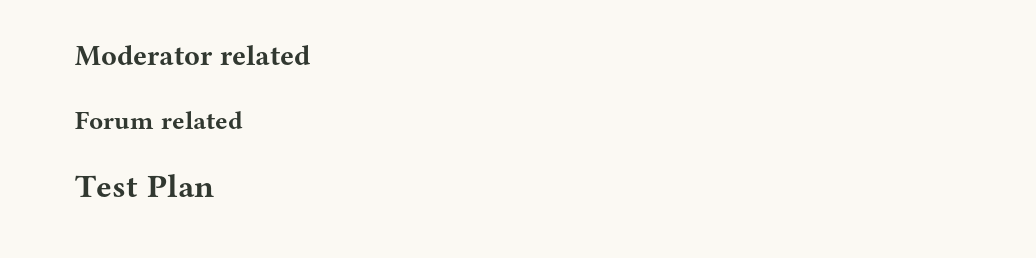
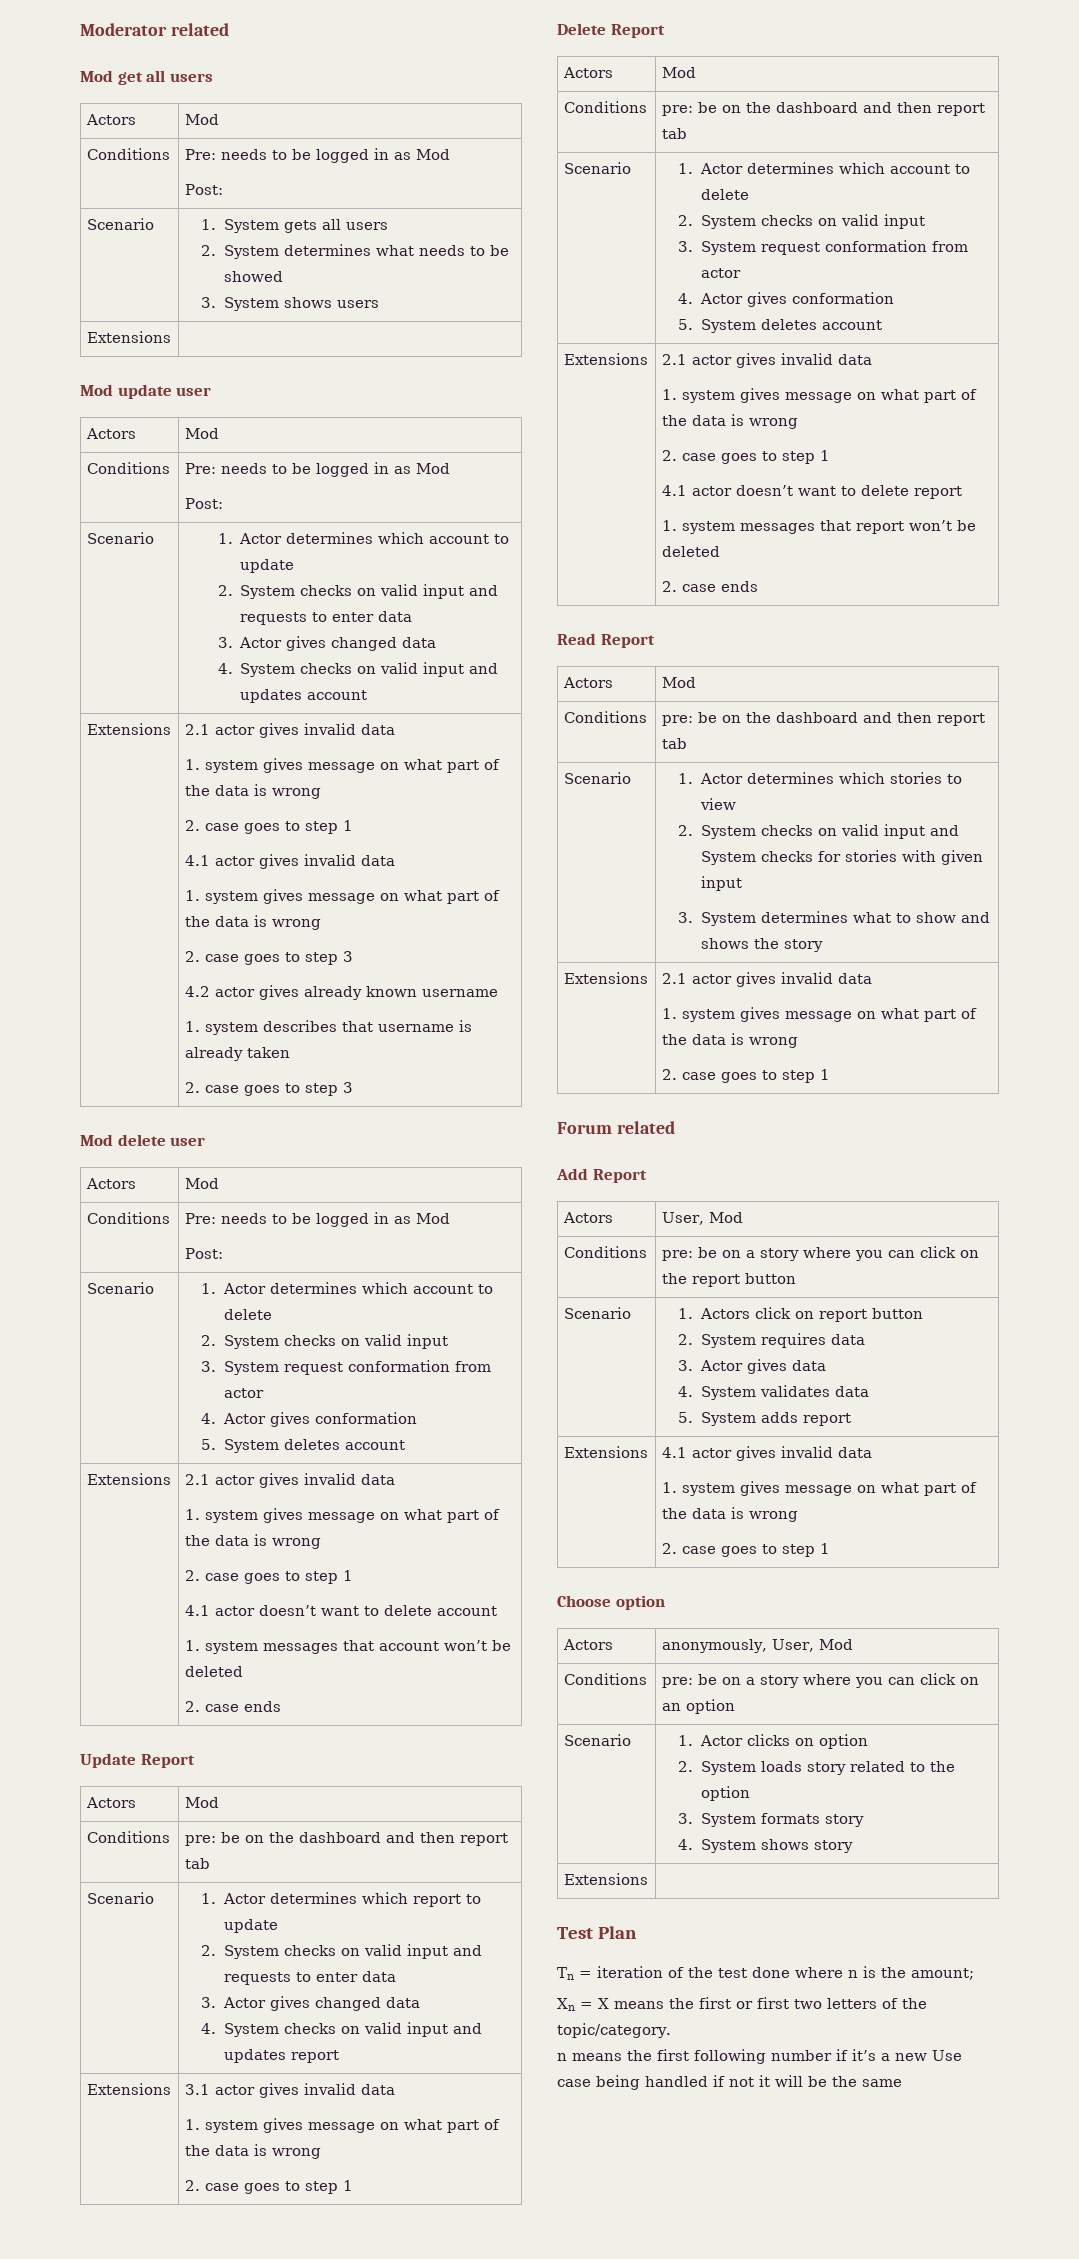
[75,111,244,129] [75,174,214,197] Forum related // Test Plan -> [80,70,213,85] [85,114,136,125] [184,114,219,125] [86,148,170,160] [184,148,450,163] [184,184,223,195] [86,218,154,230] [201,219,388,233] [201,244,509,259] [223,271,283,282] [201,297,379,311] [86,331,171,343] [80,384,212,399] [85,428,136,439] [184,428,219,439] [86,462,170,474] [184,462,450,477] [184,498,223,509] [86,532,154,544] [217,532,510,544] [240,559,295,573] [217,584,499,599] [240,611,413,625] [217,636,437,651] [217,662,499,677] [240,689,368,703] [86,723,171,735] [184,723,395,738] [184,758,500,773] [184,784,321,799] [184,820,353,834] [184,854,395,869] [184,889,500,904] [184,915,321,930] [184,951,353,965] [184,985,498,1000] [184,1020,472,1035] [184,1047,290,1061] [184,1082,353,1096] [80,1134,206,1146] [85,1178,136,1189] [184,1178,219,1189] [86,1212,170,1224] [184,1212,450,1227] [184,1248,223,1259] [86,1282,154,1294] [201,1282,493,1294] [223,1309,272,1320] [201,1334,448,1349] [201,1360,491,1375] [223,1388,264,1398] [201,1412,417,1427] [201,1439,405,1453] [86,1473,171,1485] [184,1473,395,1488] [184,1508,500,1523] [184,1534,321,1549] [184,1570,353,1584] [184,1605,497,1616] [184,1640,511,1654] [184,1666,243,1677] [184,1701,281,1712] [80,1753,195,1768] [85,1797,136,1808] [184,1797,219,1808] [86,1831,170,1843] [184,1832,508,1846] [184,1858,210,1869] [86,1892,154,1904] [201,1892,481,1907] [223,1919,278,1933] [201,1944,482,1959] [223,1971,396,1985] [201,1996,420,2011] [201,2022,482,2037] [223,2049,339,2063] [86,2083,171,2095] [184,2083,395,2098] [184,2118,500,2133] [184,2144,321,2159] [184,2180,353,2194] [557,23,665,38] [562,67,613,78] [661,67,696,78] [563,101,647,113] [661,102,985,116] [661,128,687,139] [563,162,631,174] [678,162,970,174] [700,189,749,200] [678,214,925,229] [678,240,968,255] [700,268,741,278] [678,292,894,307] [678,319,882,333] [563,353,648,365] [661,353,872,368] [661,388,977,403] [661,414,798,429] [661,450,830,464] [661,485,962,499] [661,520,976,534] [661,546,720,557] [661,581,758,592] [557,633,655,648] [562,677,613,688] [661,677,696,688] [563,711,647,723] [661,712,985,726] [661,738,687,749] [563,772,631,784] [678,772,962,784] [699,798,736,810] [678,824,959,839] [700,850,983,865] [700,876,742,891] [678,911,990,926] [700,938,823,952] [563,972,648,984] [661,972,872,987] [661,1007,977,1022] [661,1033,798,1048] [661,1069,830,1083] [557,1121,675,1134] [556,1168,647,1183] [562,1212,613,1223] [661,1212,743,1225] [563,1246,647,1258] [661,1246,979,1261] [661,1273,796,1287] [563,1307,631,1319] [678,1307,923,1322] [678,1333,865,1348] [678,1359,826,1374] [678,1385,869,1400] [678,1412,851,1426] [563,1446,648,1458] [661,1446,872,1461] [661,1481,977,1496] [661,1507,798,1522] [661,1543,830,1557] [557,1595,665,1610] [562,1639,613,1650] [661,1639,853,1653] [563,1673,647,1685] [661,1673,979,1688] [661,1699,735,1714] [563,1734,631,1746] [678,1734,868,1749] [678,1761,955,1775] [700,1786,750,1801] [678,1813,864,1827] [678,1839,853,1853] [563,1873,648,1885] [557,1926,637,1939] [557,1966,974,1980] [557,1997,927,2011] [557,2023,671,2038] [557,2049,962,2064] [557,2075,902,2090] Mod get all users // Actors | Mod // Conditions | Pre: needs to be logged in as Mod // Post: // Scenario | 1. System gets all users // 2. System determines what needs to be showed // 3. System shows users // Extensions | // Mod update user // Actors | Mod // Conditions | Pre: needs to be logged in as Mod // Post: // Scenario | 1. Actor determines which account to update // 2. System checks on valid input and requests to enter data // 3. Actor gives changed data // 4. System checks on valid input and updates account // Extensions | 2.1 actor gives invalid data // 1. system gives message on what part of the data is wrong // 2. case goes to step 1 // 4.1 actor gives invalid data // 1. system gives message on what part of the data is wrong // 2. case goes to step 3 // 4.2 actor gives already known username // 1. system describes that username is already taken // 2. case goes to step 3 // Mod delete user // Actors | Mod // Conditions | Pre: needs to be logged in as Mod // Post: // Scenario | 1. Actor determines which account to delete // 2. System checks on valid input // 3. System request conformation from actor // 4. Actor gives conformation // 5. System deletes account // Extensions | 2.1 actor gives invalid data // 1. system gives message on what part of the data is wrong // 2. case goes to step 1 // 4.1 actor doesn’t want to delete account // 1. system messages that account won’t be deleted // 2. case ends // Update Report // Actors | Mod // Conditions | pre: be on the dashboard and then report tab // Scenario | 1. Actor determines which report to update // 2. System checks on valid input and requests to enter data // 3. Actor gives changed data // 4. System checks on valid input and updates report // Extensions | 3.1 actor gives invalid data // 1. system gives message on what part of the data is wrong // 2. case goes to step 1 // Delete Report // Actors | Mod // Conditions | pre: be on the dashboard and then report tab // Scenario | 1. Actor determines which account to delete // 2. System checks on valid input // 3. System request conformation from actor // 4. Actor gives conformation // 5. System deletes account // Extensions | 2.1 actor gives invalid data // 1. system gives message on what part of the data is wrong // 2. case goes to step 1 // 4.1 actor doesn’t want to delete report // 1. system messages that report won’t be deleted // 2. case ends // Read Report // Actors | Mod // Conditions | pre: be on the dashboard and then report tab // Scenario | 1. Actor determines which stories to view // 2. System checks on valid input and System checks for stories with given input // 3. System determines what to show and shows the story // Extensions | 2.1 actor gives invalid data // 1. system gives message on what part of the data is wrong // 2. case goes to step 1 // Forum related // Add Report // Actors | User, Mod // Conditions | pre: be on a story where you can click on the report button // Scenario | 1. Actors click on report button // 2. System requires data // 3. Actor gives data // 4. System validates data // 5. System adds report // Extensions | 4.1 actor gives invalid data // 1. system gives message on what part of the data is wrong // 2. case goes to step 1 // Choose option // Actors | anonymously, User, Mod // Conditions | pre: be on a story where you can click on an option // Scenario | 1. Actor clicks on option // 2. System loads story related to the option // 3. System formats story // 4. System shows story // Extensions | // Test Plan // Tn = iteration of the test done where n is the amount; // Xn = X means the first or first two letters of the topic/category. // n means the first following number if it’s a new Use case being handled if not it will be the same

